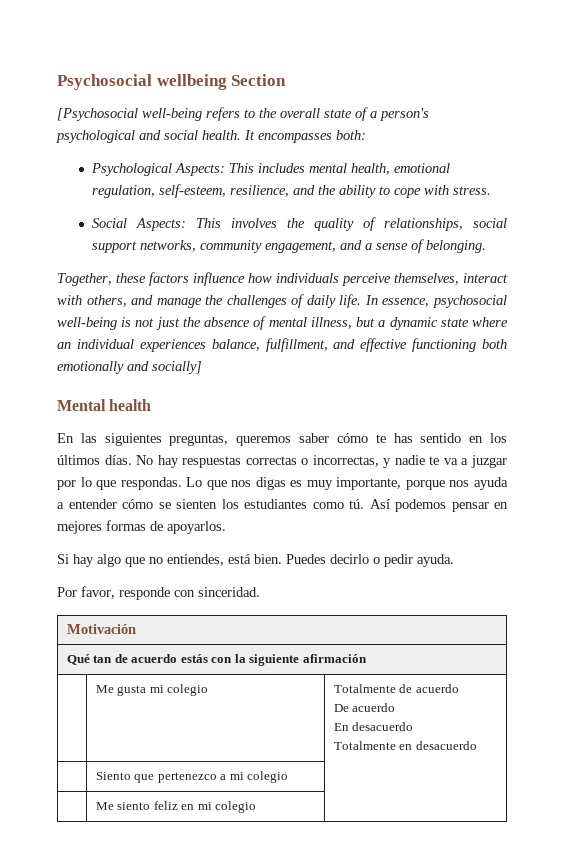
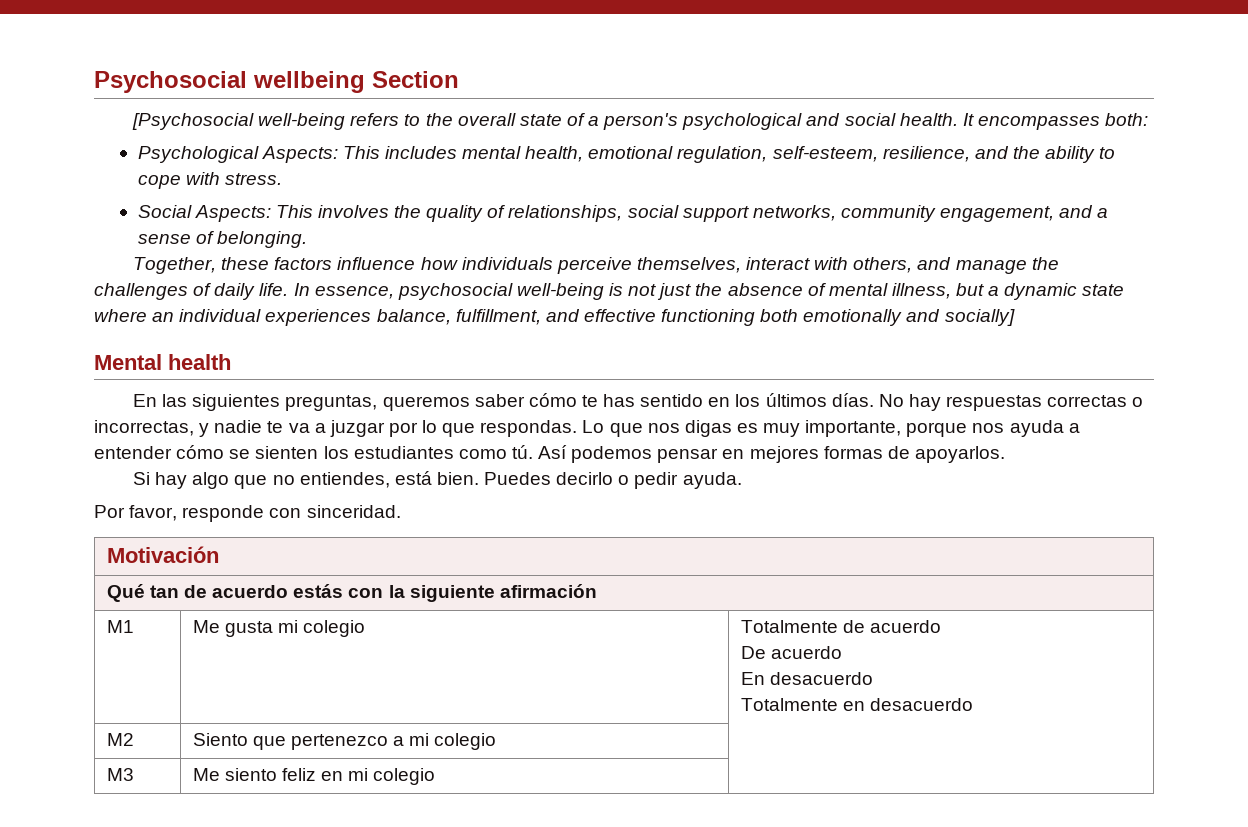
(367, 658) none -> [106,620,134,633] M1
(477, 745) none -> [106,733,134,746] M2
(289, 777) none -> [106,768,134,781] M3

